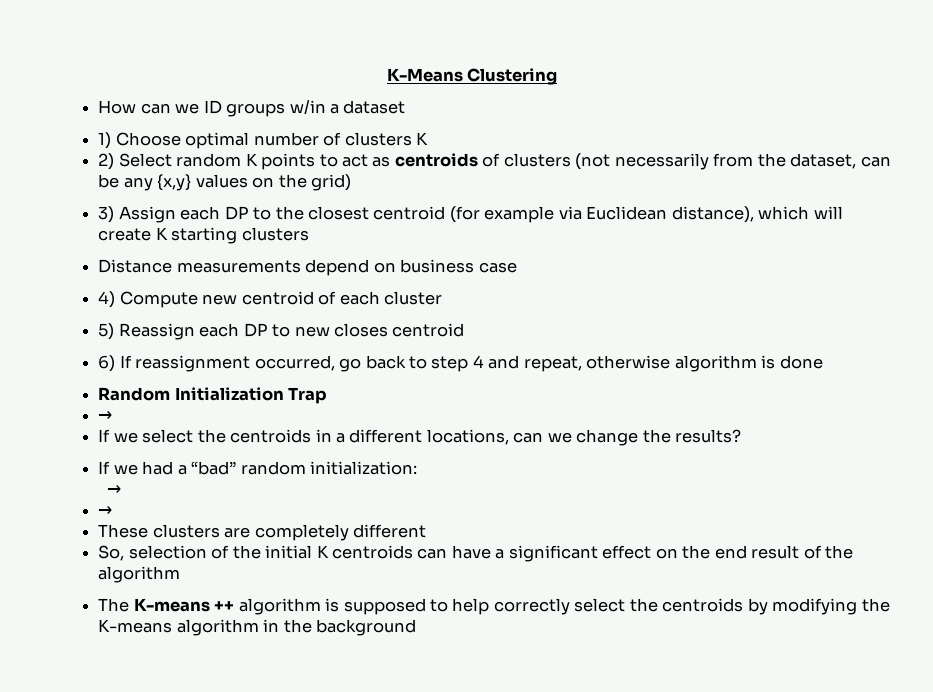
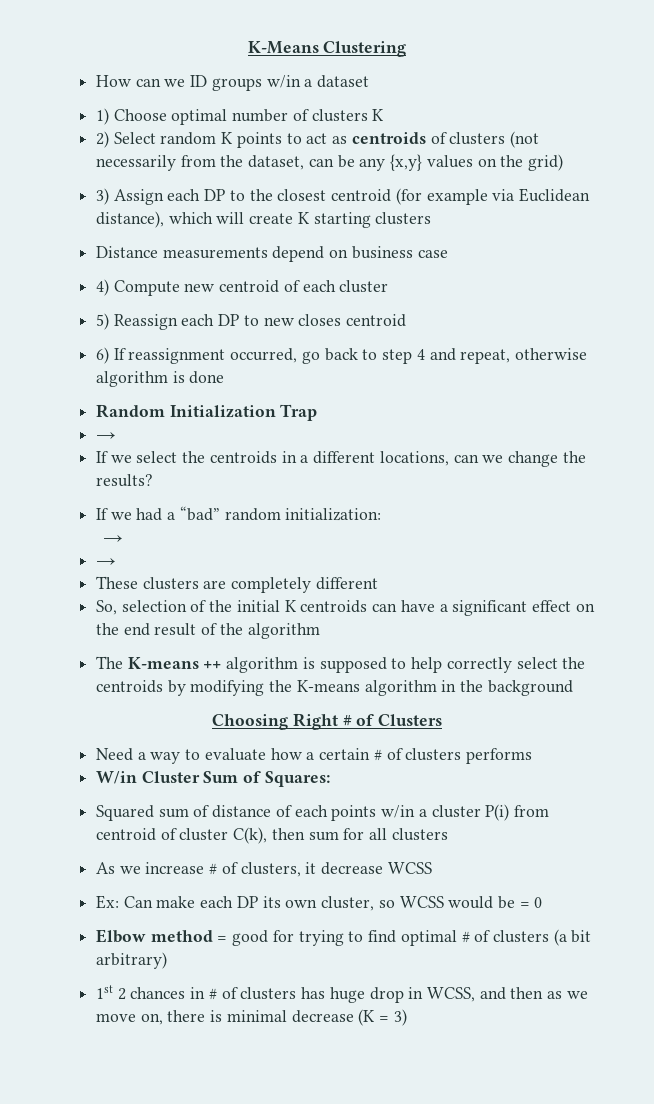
(417, 627) none -> [212,713,442,730] [96,748,533,764] [96,771,330,787] [96,804,550,821] [96,827,448,844] [96,862,432,877] [96,895,543,911] [96,929,592,946] [96,952,168,969] [96,985,588,1003] [96,1009,407,1026] // Choosing Right # of Clusters // Need a way to evaluate how a certain # of clusters performs // W/in Cluster Sum of Squares: // Squared sum of distance of each points w/in a cluster P(i) from centroid of cluster C(k), then sum for all clusters // As we increase # of clusters, it decrease WCSS // Ex: Can make each DP its own cluster, so WCSS would be = 0 // Elbow method = good for trying to find optimal # of clusters (a bit arbitrary) // 1st 2 chances in # of clusters has huge drop in WCSS, and then as we move on, there is minimal decrease (K = 3)

